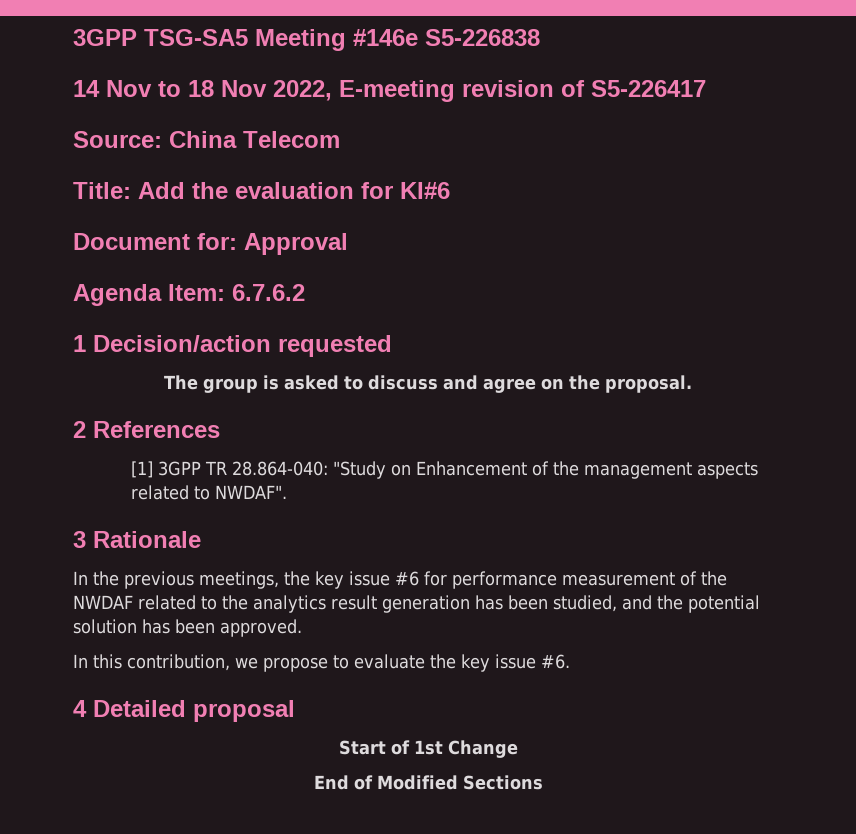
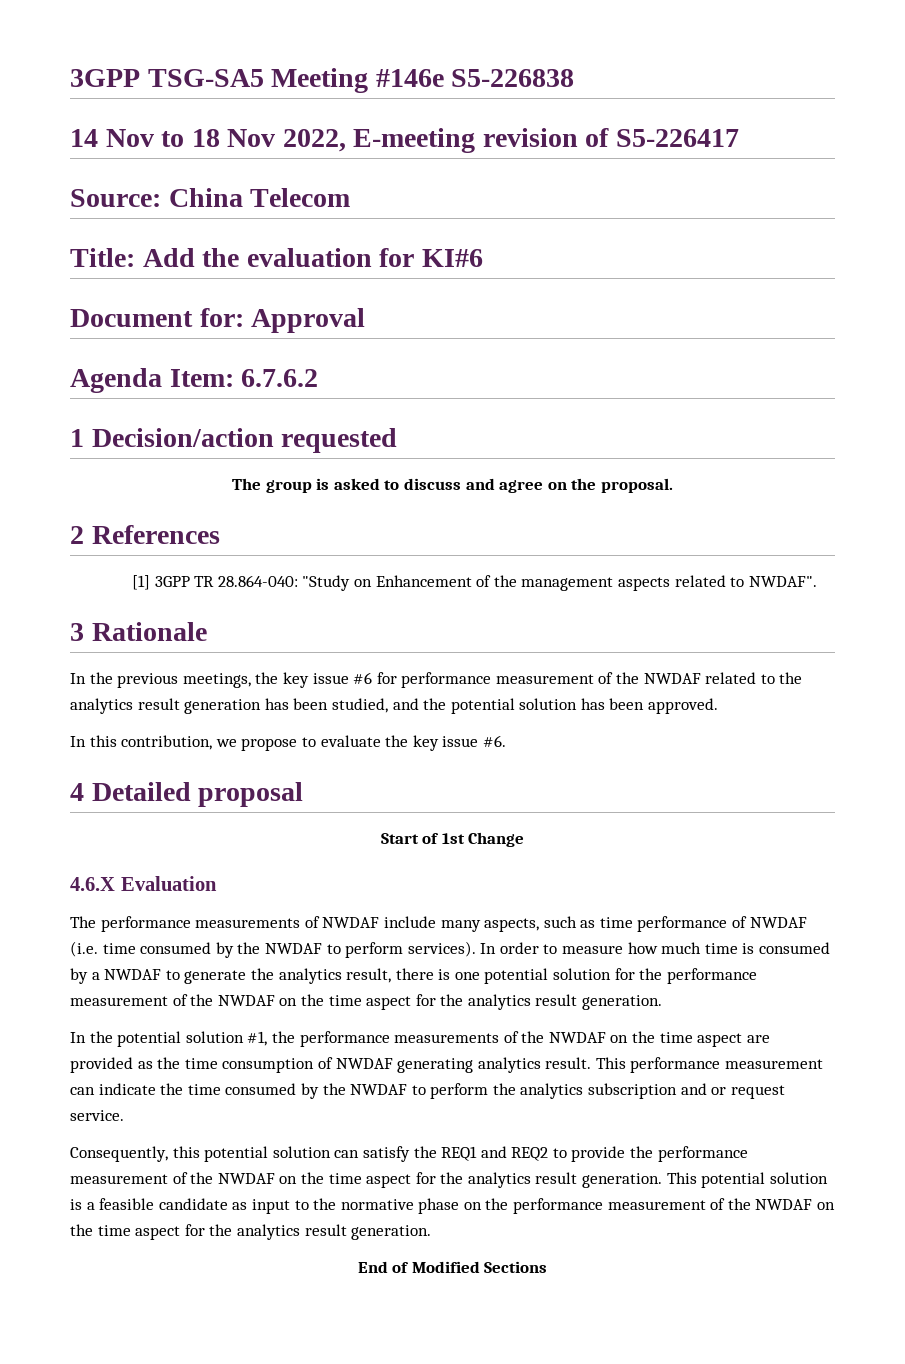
(518, 749) none -> [70,876,217,891] [70,916,807,932] [70,941,831,958] [70,968,757,984] [70,994,663,1010] [70,1031,770,1047] [70,1057,824,1073] [70,1083,785,1099] [70,1110,124,1121] [70,1146,748,1162] [70,1172,828,1188] [70,1198,836,1214] [70,1224,432,1240] // 4.6.X Evaluation // The performance measurements of NWDAF include many aspects, such as time performance of NWDAF (i.e. time consumed by the NWDAF to perform services). In order to measure how much time is consumed by a NWDAF to generate the analytics result, there is one potential solution for the performance measurement of the NWDAF on the time aspect for the analytics result generation. // In the potential solution #1, the performance measurements of the NWDAF on the time aspect are provided as the time consumption of NWDAF generating analytics result. This performance measurement can indicate the time consumed by the NWDAF to perform the analytics subscription and or request service. // Consequently, this potential solution can satisfy the REQ1 and REQ2 to provide the performance measurement of the NWDAF on the time aspect for the analytics result generation. This potential solution is a feasible candidate as input to the normative phase on the performance measurement of the NWDAF on the time aspect for the analytics result generation.

